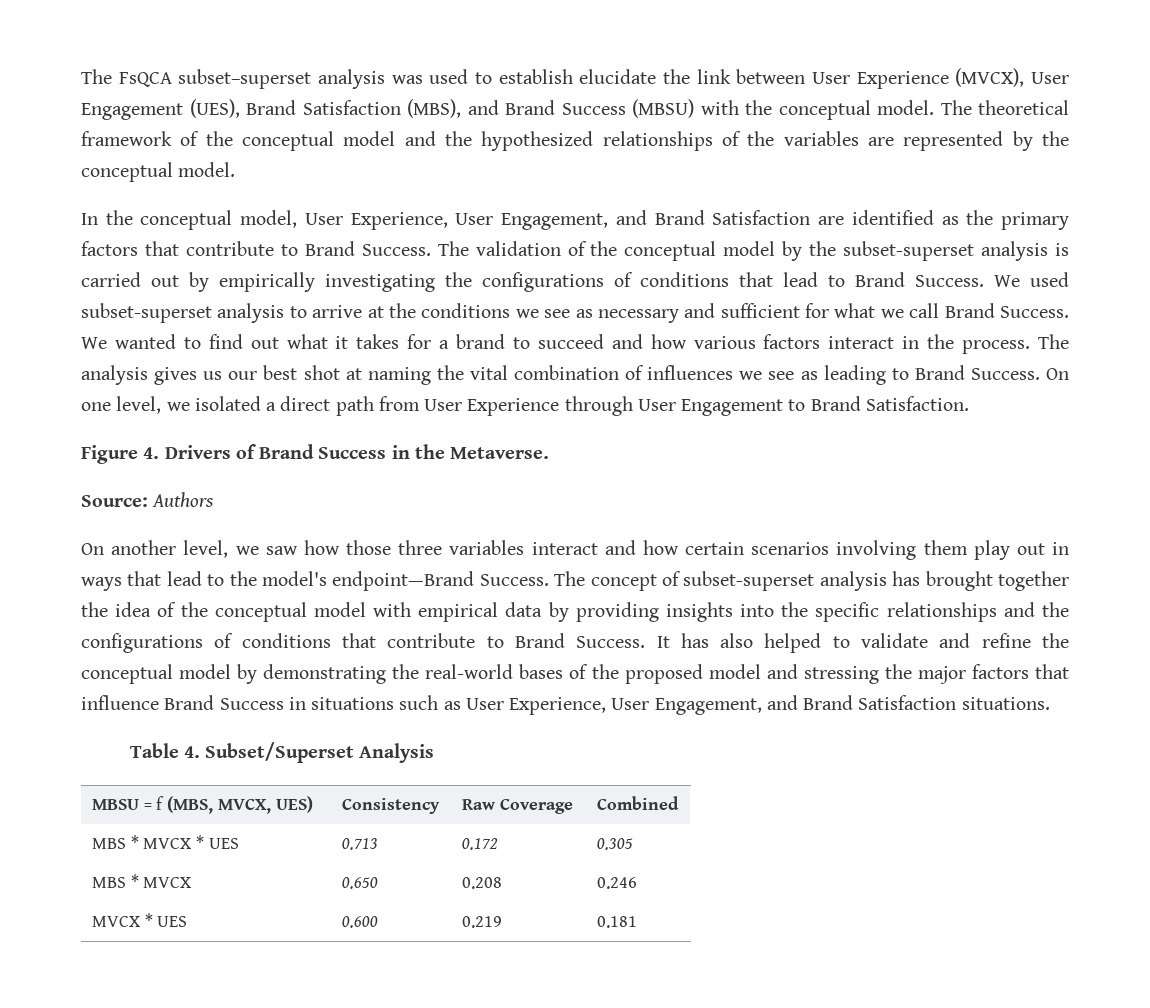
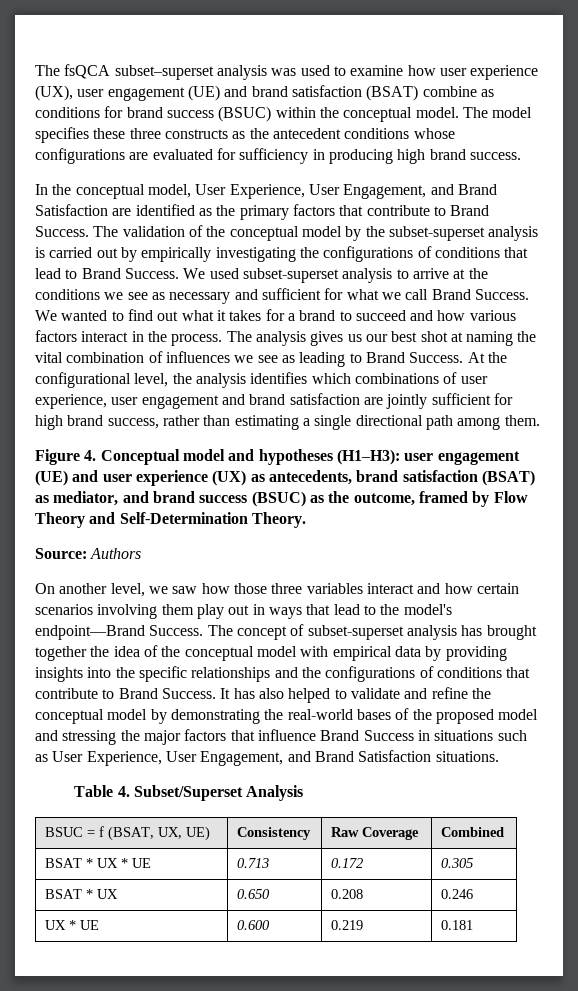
[81,69,172,87] The FsQCA -> [35,64,111,79] The fsQCA
[498,68,1069,89] [81,99,1069,120] [81,131,1070,151] [81,162,236,182] establish elucidate the link between User Experience (MVCX), User Engagement (UES), Brand Satisfaction (MBS), and Brand Success (MBSU) with the conceptual model. The theoretical framework of the conceptual model and the hypothesized relationships of the variables are represented by the conceptual model. -> [350,65,539,80] [35,85,494,101] [35,106,533,122] [35,127,455,143] [35,148,521,164] examine how user experience (UX), user engagement (UE) and brand satisfaction (BSAT) combine as conditions for brand success (BSUC) within the conceptual model. The model specifies these three constructs as the antecedent conditions whose configurations are evaluated for sufficiency in producing high brand success.
[1046,368,1070,380] [81,396,969,416] [81,444,550,464] On one level, we isolated a direct path from User Experience through User Engagement to Brand Satisfaction. // Figure 4. Drivers of Brand Success in the Metaverse. -> [467,352,507,363] [35,372,488,388] [35,393,513,409] [35,415,540,430] [35,449,520,465] [35,470,535,486] [35,491,528,507] [35,512,306,528] At the configurational level, the analysis identifies which combinations of user experience, user engagement and brand satisfaction are jointly sufficient for high brand success, rather than estimating a single directional path among them. // Figure 4. Conceptual model and hypotheses (H1–H3): user engagement (UE) and user experience (UX) as antecedents, brand satisfaction (BSAT) as mediator, and brand success (BSUC) as the outcome, framed by Flow Theory and Self-Determination Theory.
[91,799,139,810] MBSU -> [45,827,84,837] BSUC
[167,796,313,814] (MBS, MVCX, UES) -> [108,826,211,841] (BSAT, UX, UE)
[91,835,239,849] MBS * MVCX * UES -> [45,858,152,868] BSAT * UX * UE
[91,874,192,888] MBS * MVCX -> [45,889,119,899] BSAT * UX
[91,913,188,927] MVCX * UES -> [45,920,100,930] UX * UE

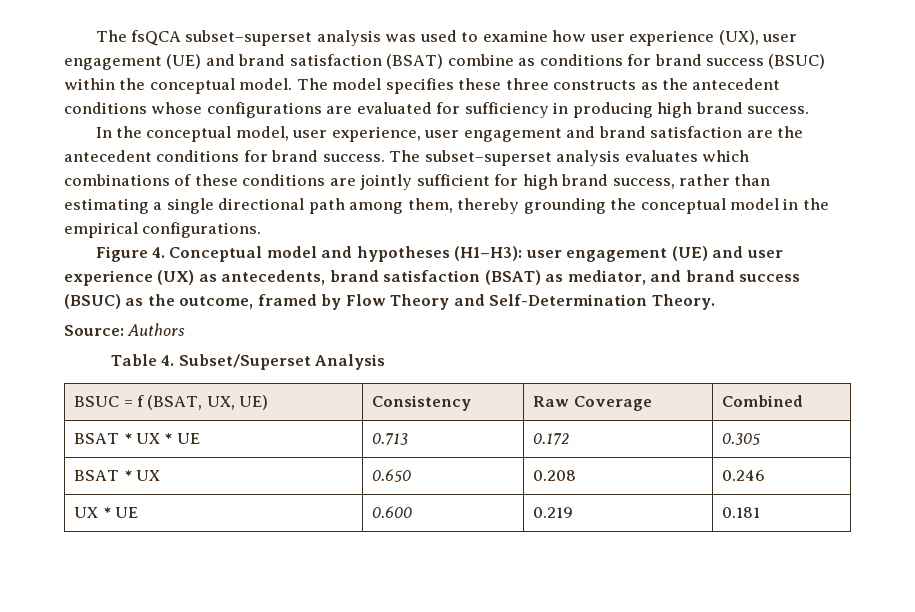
[195,184,497,199] [35,204,490,220] [35,225,539,241] [35,246,529,262] [35,268,488,283] [35,288,529,304] [35,309,516,321] [35,330,537,346] [35,351,507,367] [35,372,458,388] User Experience, User Engagement, and Brand Satisfaction are identified as the primary factors that contribute to Brand Success. The validation of the conceptual model by the subset-superset analysis is carried out by empirically investigating the configurations of conditions that lead to Brand Success. We used subset-superset analysis to arrive at the conditions we see as necessary and sufficient for what we call Brand Success. We wanted to find out what it takes for a brand to succeed and how various factors interact in the process. The analysis gives us our best shot at naming the vital combination of influences we see as leading to Brand Success. At the configurational level, the analysis identifies which combinations of -> (289, 133) none
(383, 401) none -> [776,126,803,138] [64,150,750,166] [64,174,356,186] the antecedent conditions for brand success. The subset–superset analysis evaluates which combinations of these conditions are
[504,415,540,426] them. -> [407,198,829,214] [64,222,262,238] them, thereby grounding the conceptual model in the empirical configurations.
[35,583,519,597] [35,604,452,619] [35,624,537,640] [35,645,507,661] [35,666,531,682] [35,687,491,703] [35,708,539,724] [35,729,527,745] [35,750,499,766] // On another level, we saw how those three variables interact and how certain scenarios involving them play out in ways that lead to the model's endpoint—Brand Success. The concept of subset-superset analysis has brought together the idea of the conceptual model with empirical data by providing insights into the specific relationships and the configurations of conditions that contribute to Brand Success. It has also helped to validate and refine the conceptual model by demonstrating the real-world bases of the proposed model and stressing the major factors that influence Brand Success in situations such as User Experience, User Engagement, and Brand Satisfaction situations. -> (186, 329) none

